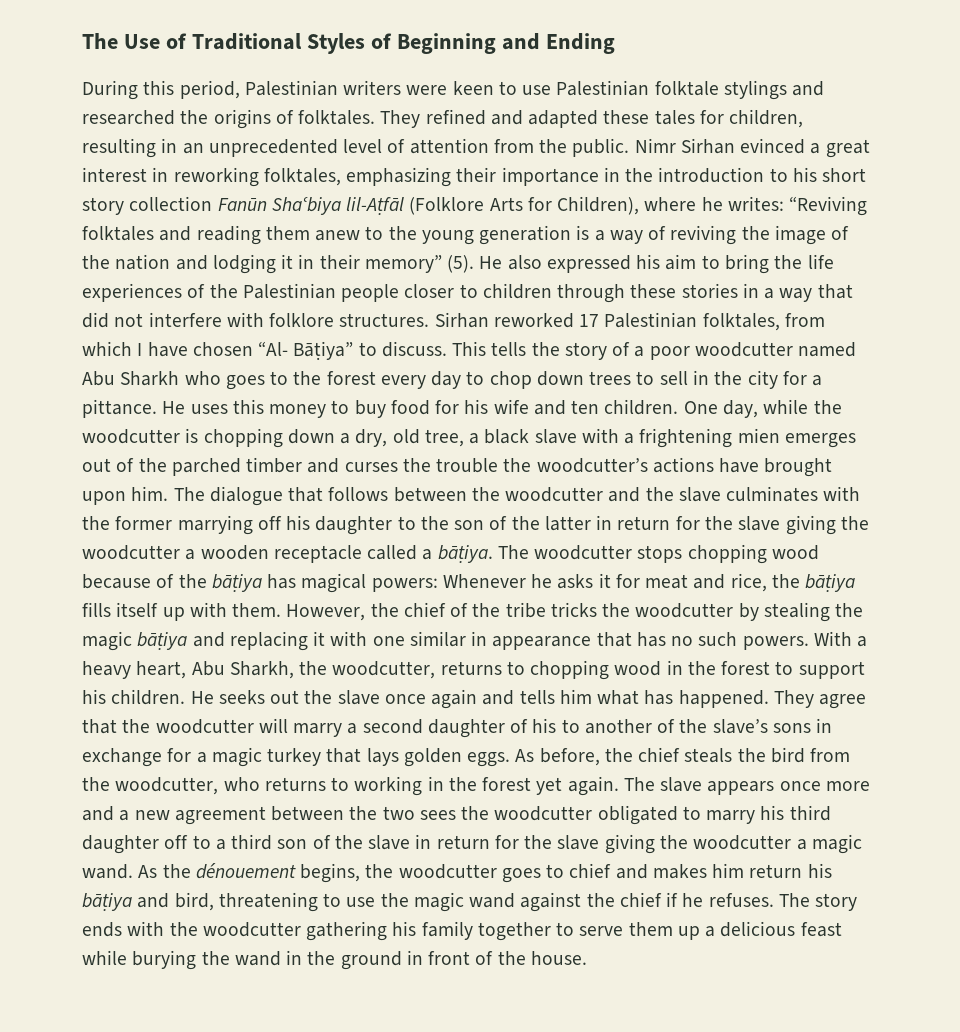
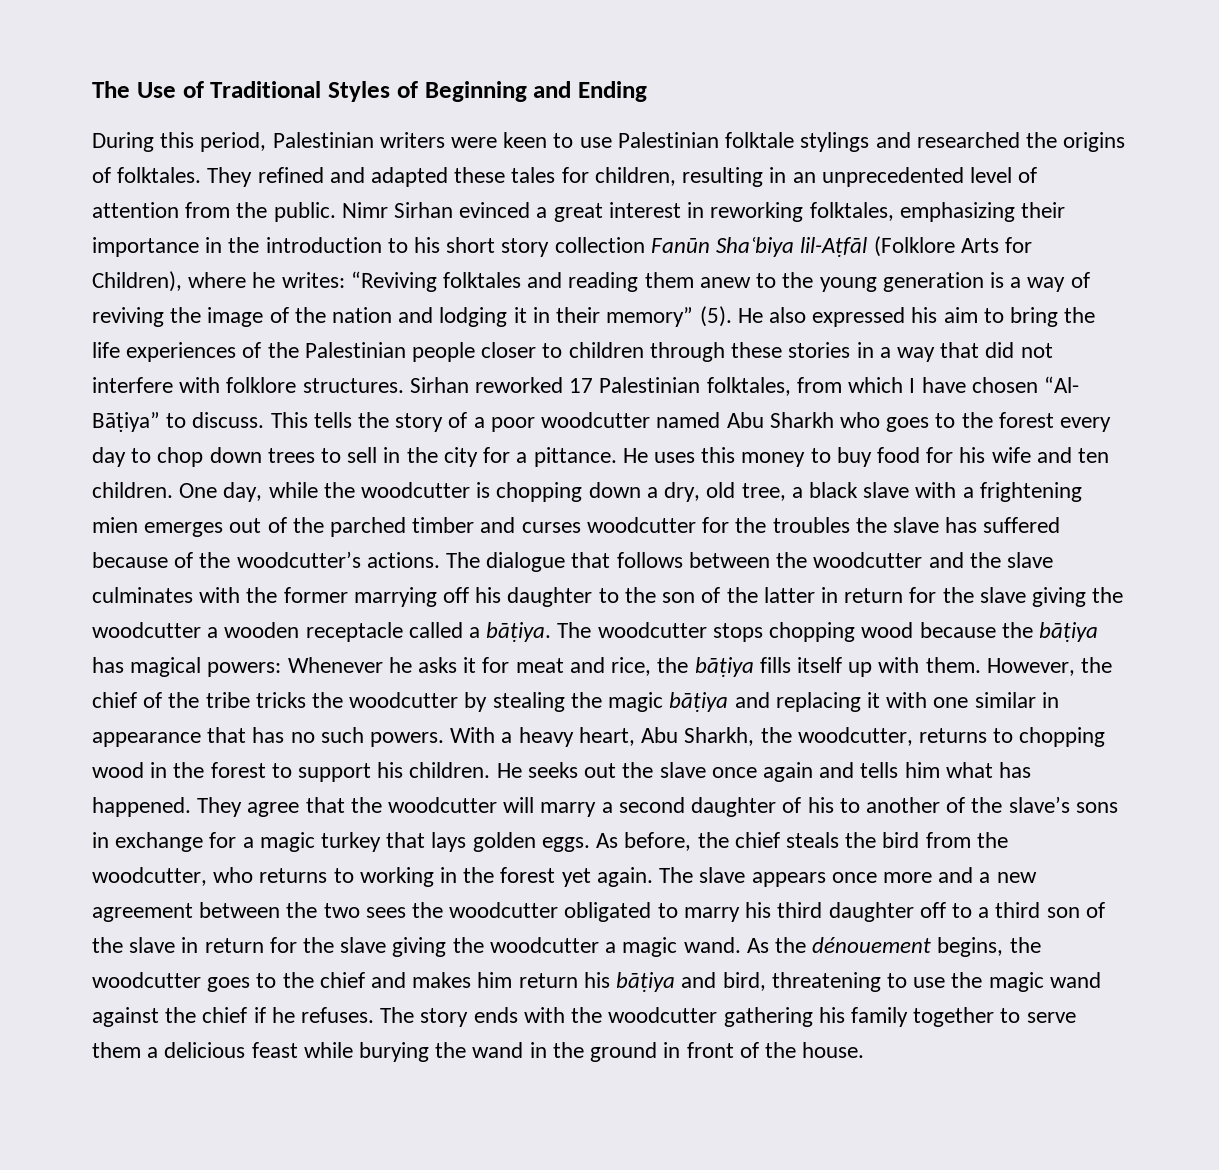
[402,457,833,477] [82,486,169,505] the trouble the woodcutter’s actions have brought upon him. -> [586,517,1061,533] [92,551,440,568] woodcutter for the troubles the slave has suffered because of the woodcutter’s actions.
[156,574,175,588] of -> (996, 630) none
(565, 871) none -> [282,972,314,988] the
[677,926,700,940] up -> (141, 1050) none

